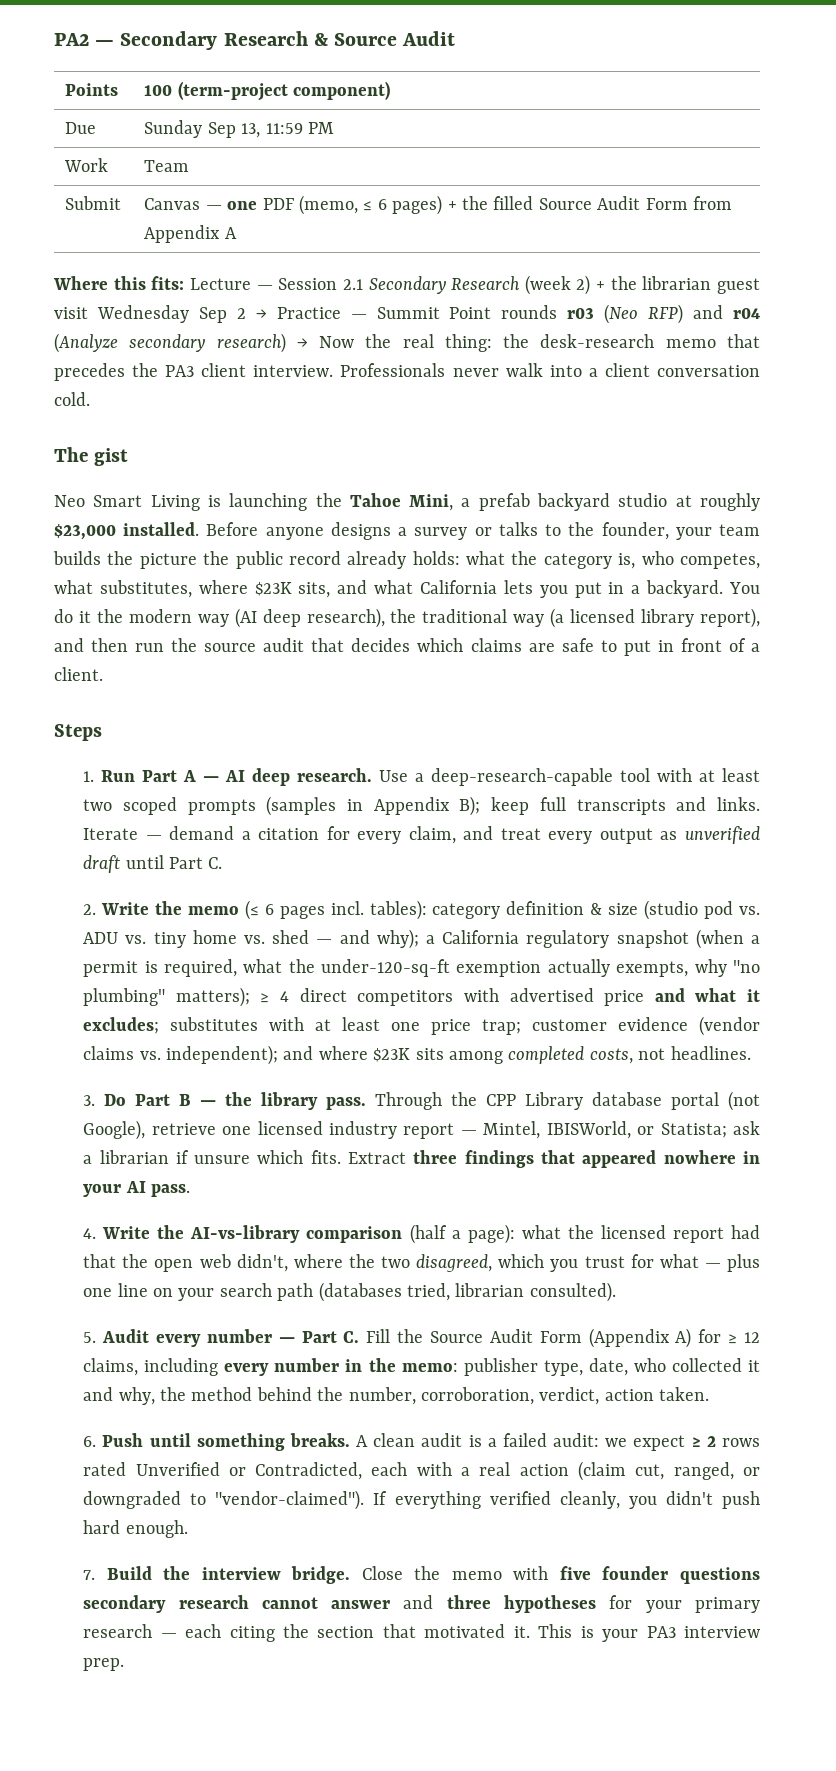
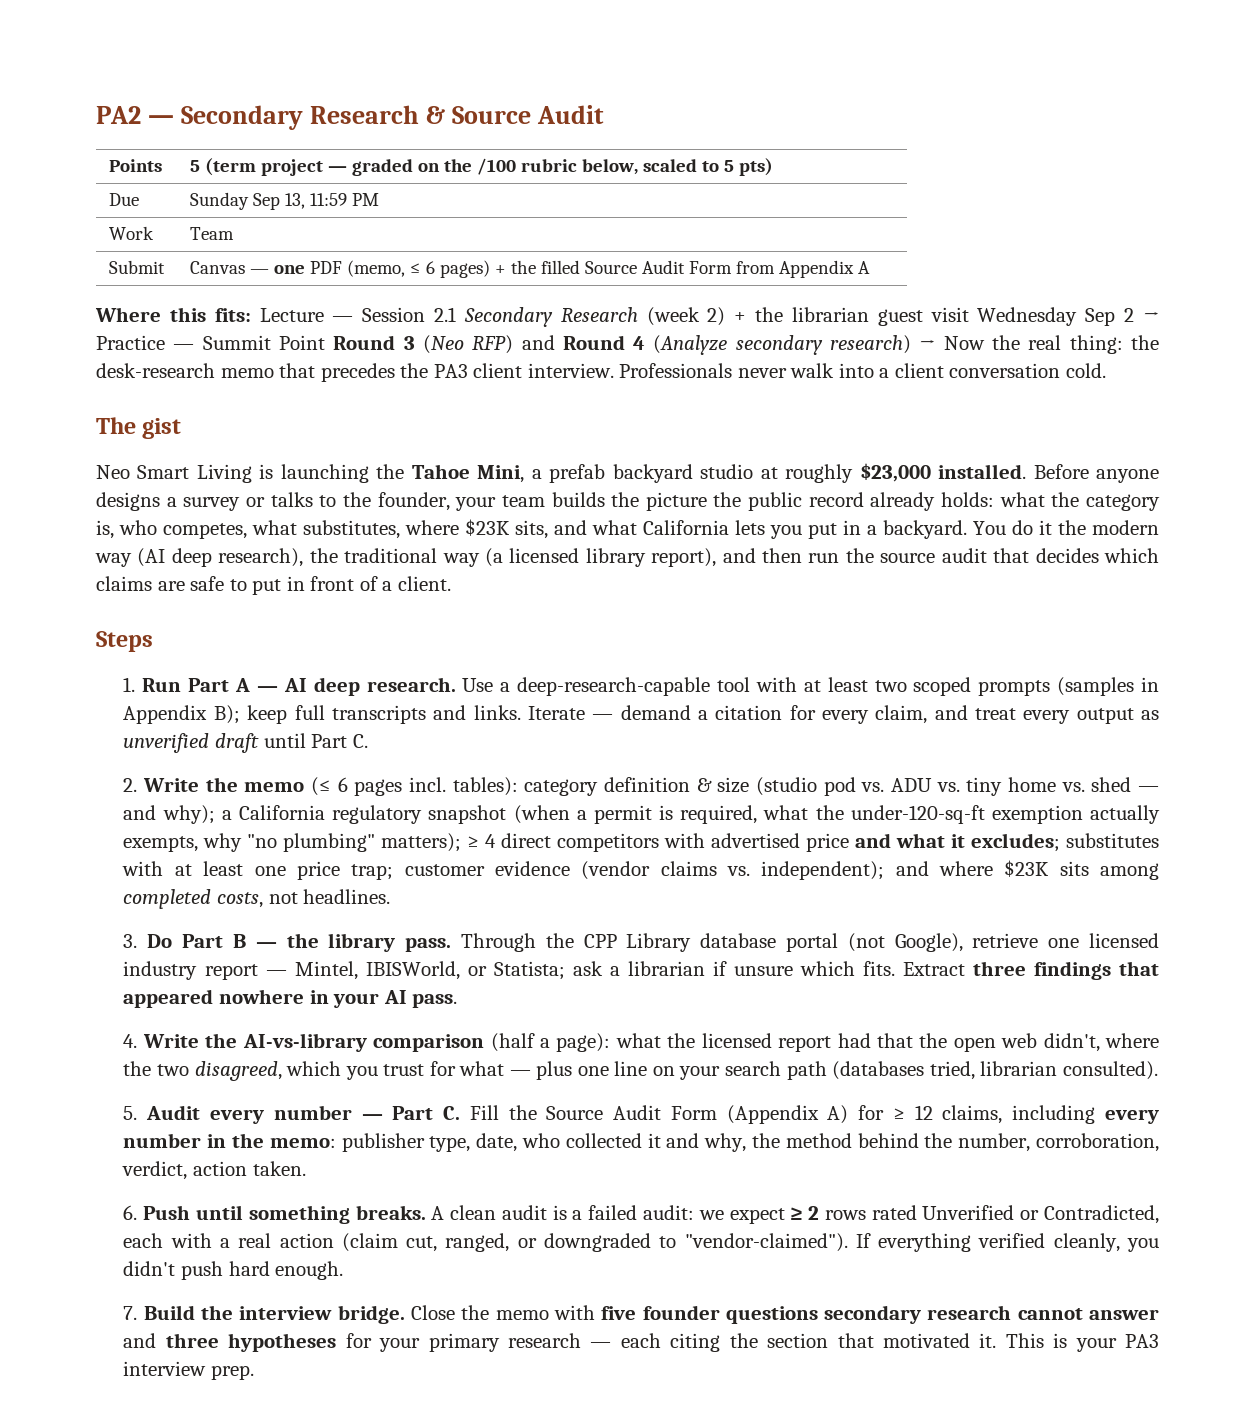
[144,81,391,101] 100 (term-project component) -> [189,158,773,176] 5 (term project — graded on the /100 rubric below, scaled to 5 pts)
[501,305,595,319] rounds r03 -> [333,335,415,350] Round 3
[733,308,761,319] r04 -> [562,335,646,350] Round 4

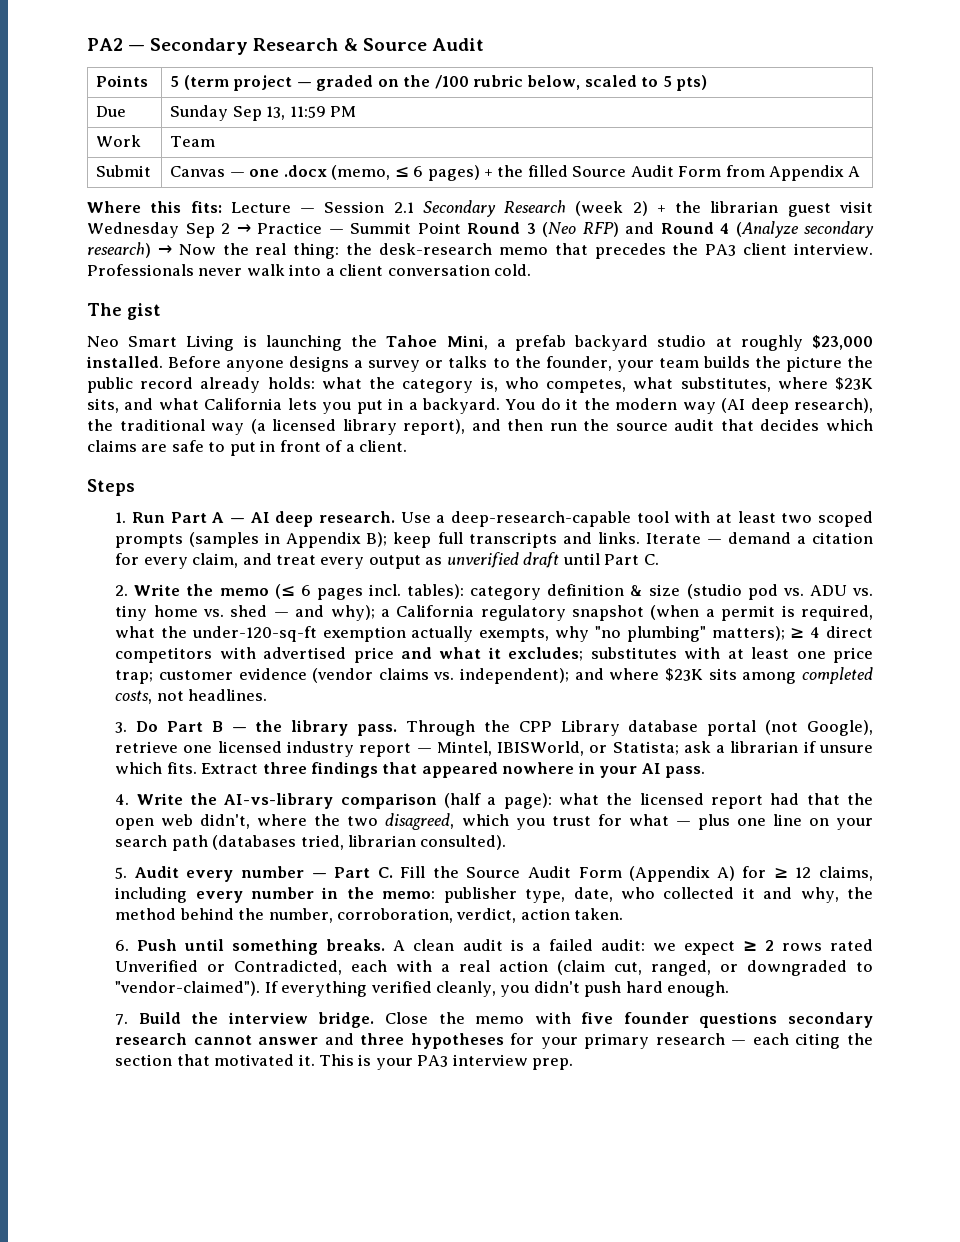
[309,261,342,274] PDF -> [283,165,327,177] .docx

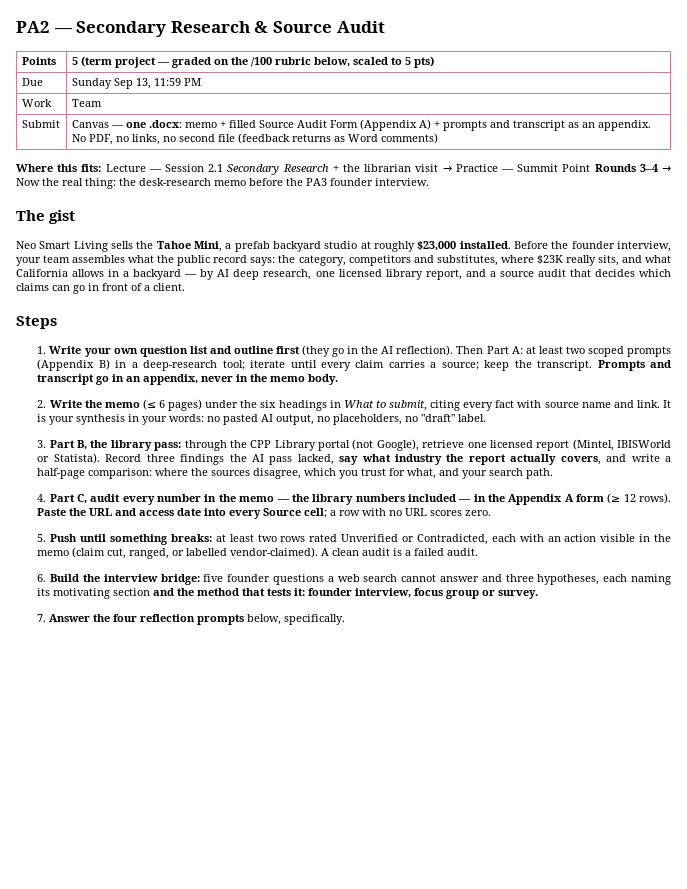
[283,165,860,181] .docx (memo, ≤ 6 pages) + the filled Source Audit Form from Appendix A -> [148,119,651,131] [71,133,438,145] .docx: memo + filled Source Audit Form (Appendix A) + prompts and transcript as an appendix. No PDF, no links, no second file (feedback returns as Word comments)
[575,201,648,216] (week 2) -> (329, 168) none
[787,201,873,217] [87,222,230,238] guest visit Wednesday Sep 2 -> [415,164,439,172] visit
[467,221,874,238] [87,242,151,258] Round 3 (Neo RFP) and Round 4 (Analyze secondary research) -> [594,164,658,172] Rounds 3–4
[554,243,666,259] that precedes -> [249,178,283,186] before
[743,243,788,255] client -> [330,178,373,186] founder
[87,264,532,276] Professionals never walk into a client conversation cold. -> (429, 182) none
[243,335,342,351] is launching -> [110,241,133,249] sells
[226,356,873,372] [87,377,674,393] anyone designs a survey or talks to the founder, your team builds the picture the public record already holds: what the category is, who competes, what -> [551,241,671,252] [16,255,434,266] the founder interview, your team assembles what the public record says: the category, competitors and
(874, 383) none -> [565,255,596,266] really
[287,398,873,414] [87,419,610,435] lets you put in a backyard. You do it the modern way (AI deep research), the traditional way (a licensed library report), and then run the -> [72,269,496,280] allows in a backyard — by AI deep research, one licensed library report, and a
[141,440,256,456] are safe to put -> [52,285,85,294] can go
[131,511,711,527] Run Part A — AI deep research. Use a deep-research-capable tool with -> [49,345,523,357] Write your own question list and outline first (they go in the AI reflection). Then Part A:
[189,532,874,548] [115,552,659,569] (samples in Appendix B); keep full transcripts and links. Iterate — demand a citation for every claim, and treat every output as unverified draft until Part C. -> [37,359,671,371] [37,374,339,385] (Appendix B) in a deep-research tool; iterate until every claim carries a source; keep the transcript. Prompts and transcript go in an appendix, never in the memo body.
[316,584,873,600] [115,605,874,621] [115,626,873,642] [115,647,874,663] [115,667,874,684] [115,689,268,704] [115,720,476,736] pages incl. tables): category definition & size (studio pod vs. ADU vs. tiny home vs. shed — and why); a California regulatory snapshot (when a permit is required, what the under-120-sq-ft exemption actually exempts, why "no plumbing" matters); ≥ 4 direct competitors with advertised price and what it excludes; substitutes with at least one price trap; customer evidence (vendor claims vs. independent); and where $23K sits among completed costs, not headlines. // 3. Do Part B — the library pass. Through -> [168,399,671,411] [37,414,487,425] [37,440,227,451] pages) under the six headings in What to submit, citing every fact with source name and link. It is your synthesis in your words: no pasted AI output, no placeholders, no "draft" label. // 3. Part B, the library pass: through
[628,720,699,732] database -> (316, 445) none
[287,741,873,757] [115,762,706,778] [115,793,873,809] [115,813,874,830] [115,835,507,851] [115,866,874,882] [115,887,873,903] [115,908,624,923] [115,939,774,955] industry report — Mintel, IBISWorld, or Statista; ask a librarian if unsure which fits. Extract three findings that appeared nowhere in your AI pass. // 4. Write the AI-vs-library comparison (half a page): what the licensed report had that the open web didn't, where the two disagreed, which you trust for what — plus one line on your search path (databases tried, librarian consulted). // 5. Audit every number — Part C. Fill the Source Audit Form (Appendix A) for ≥ 12 claims, including every number in the memo: publisher type, date, who collected it and why, the method behind the number, corroboration, verdict, action taken. // 6. Push until something breaks. A clean audit is a failed audit: we expect ≥ 2 -> [536,439,672,451] [37,453,671,465] [37,468,554,479] [37,493,671,505] [37,508,492,519] [37,534,277,545] report (Mintel, IBISWorld or Statista). Record three findings the AI pass lacked, say what industry the report actually covers, and write a half-page comparison: where the sources disagree, which you trust for what, and your search path. // 4. Part C, audit every number in the memo — the library numbers included — in the Appendix A form (≥ 12 rows). Paste the URL and access date into every Source cell; a row with no URL scores zero. // 5. Push until something breaks: at least two
[441,960,873,976] [115,981,730,997] [115,1012,873,1028] [115,1033,873,1049] [115,1054,574,1070] a real action (claim cut, ranged, or downgraded to "vendor-claimed"). If everything verified cleanly, you didn't push hard enough. // 7. Build the interview bridge. Close the memo with five founder questions secondary research cannot answer and three hypotheses for your primary research — each citing the section that motivated it. This is your PA3 interview prep. -> [547,534,671,542] [37,547,479,559] [37,574,671,585] [37,588,539,599] [37,614,346,625] an action visible in the memo (claim cut, ranged, or labelled vendor-claimed). A clean audit is a failed audit. // 6. Build the interview bridge: five founder questions a web search cannot answer and three hypotheses, each naming its motivating section and the method that tests it: founder interview, focus group or survey. // 7. Answer the four reflection prompts below, specifically.

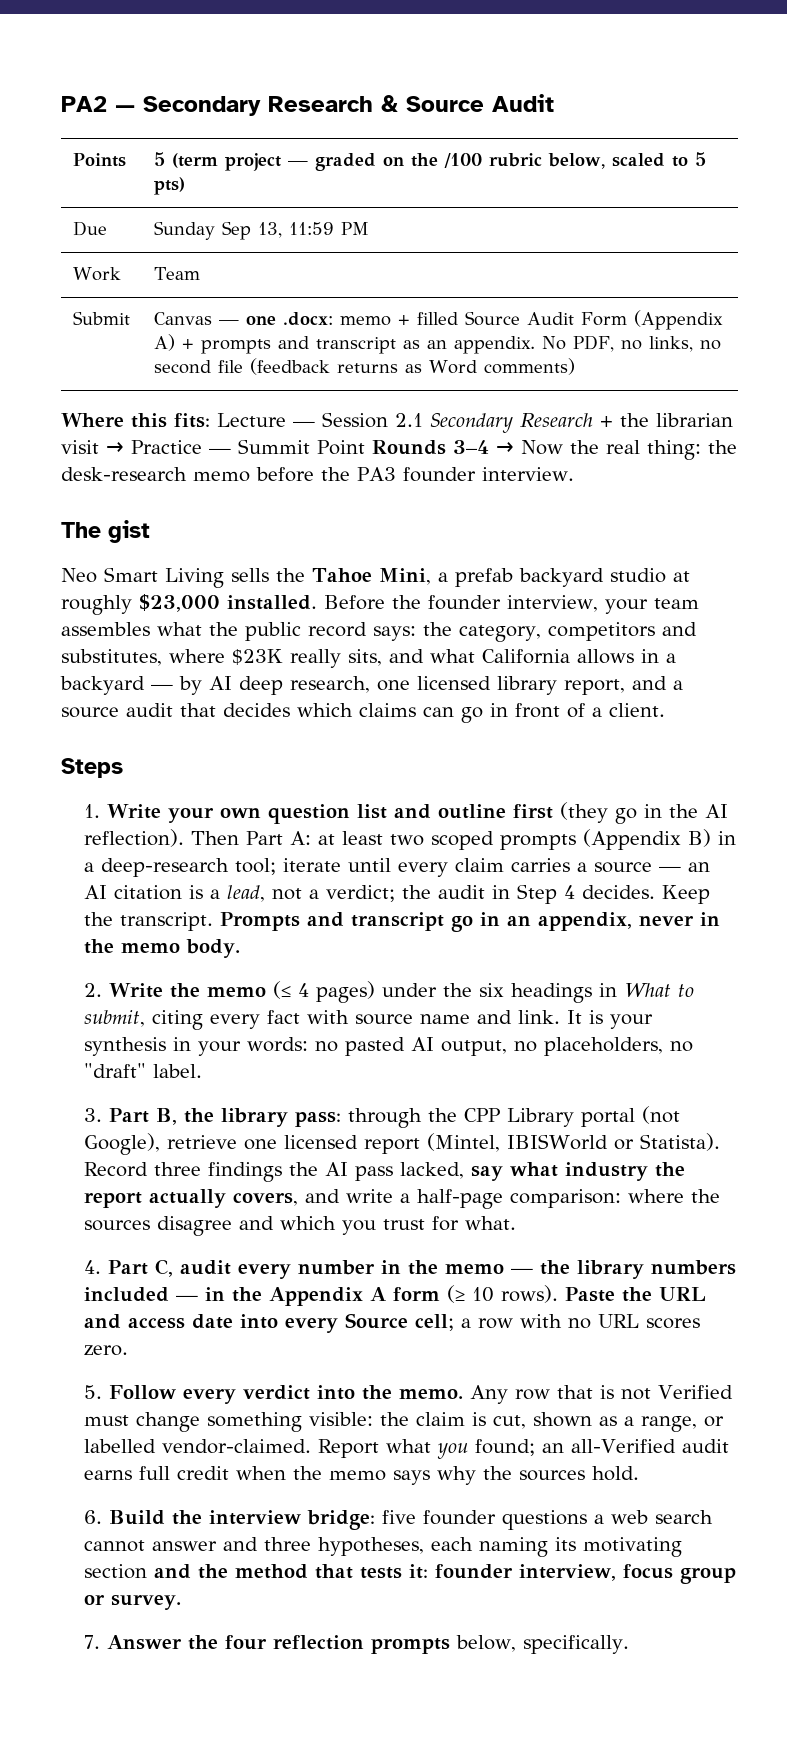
[441,360,510,371] source; keep -> [593,862,710,873] [83,884,710,904] source — an AI citation is a lead, not a verdict; the audit in Step 4 decides. Keep
[158,400,165,408] 6 -> [297,983,309,997] 4
[253,468,302,479] disagree, -> [156,1216,274,1236] disagree and
[407,468,554,479] what, and your search path. -> [464,1216,516,1230] what.
[623,494,636,502] 12 -> [471,1287,494,1302] 10
[50,534,671,545] [37,547,479,559] Push until something breaks: at least two rows rated Unverified or Contradicted, each with an action visible in the memo (claim cut, ranged, or labelled vendor-claimed). A clean audit is a failed audit. -> [108,1385,733,1404] [83,1412,724,1432] [83,1439,729,1459] [83,1466,639,1485] Follow every verdict into the memo. Any row that is not Verified must change something visible: the claim is cut, shown as a range, or labelled vendor-claimed. Report what you found; an all-Verified audit earns full credit when the memo says why the sources hold.

